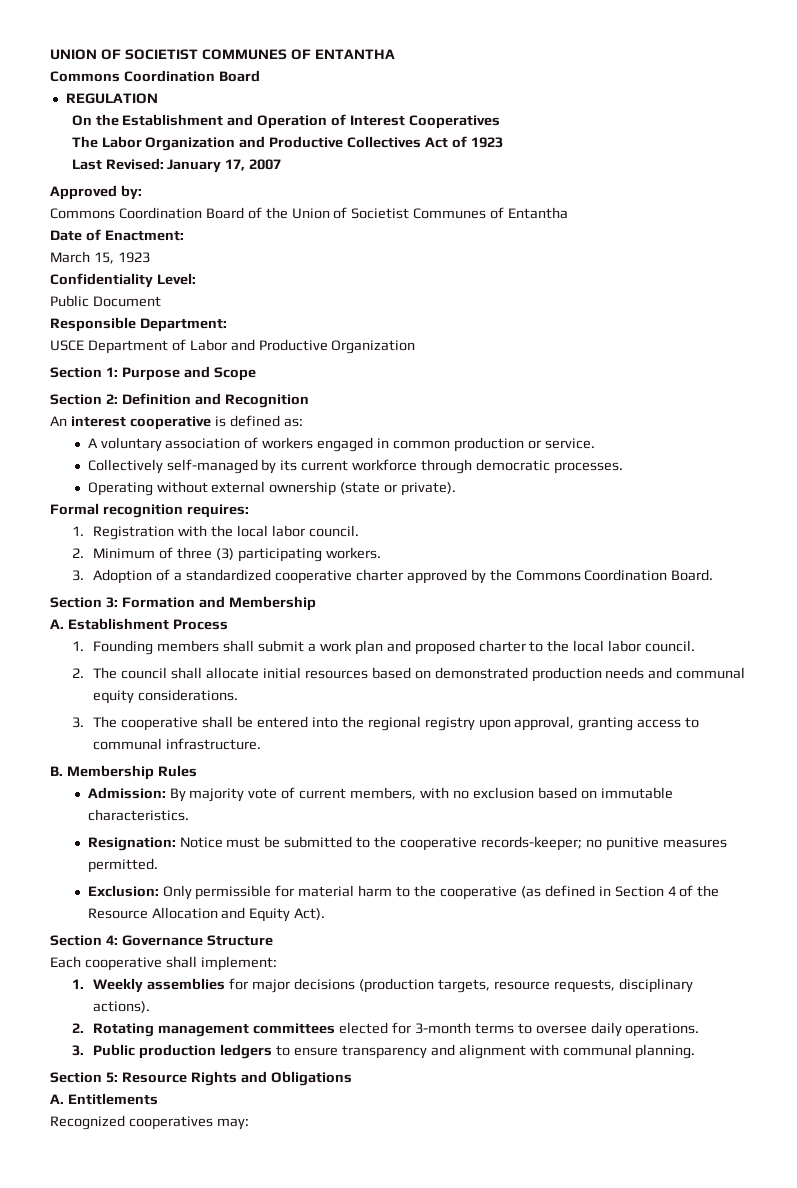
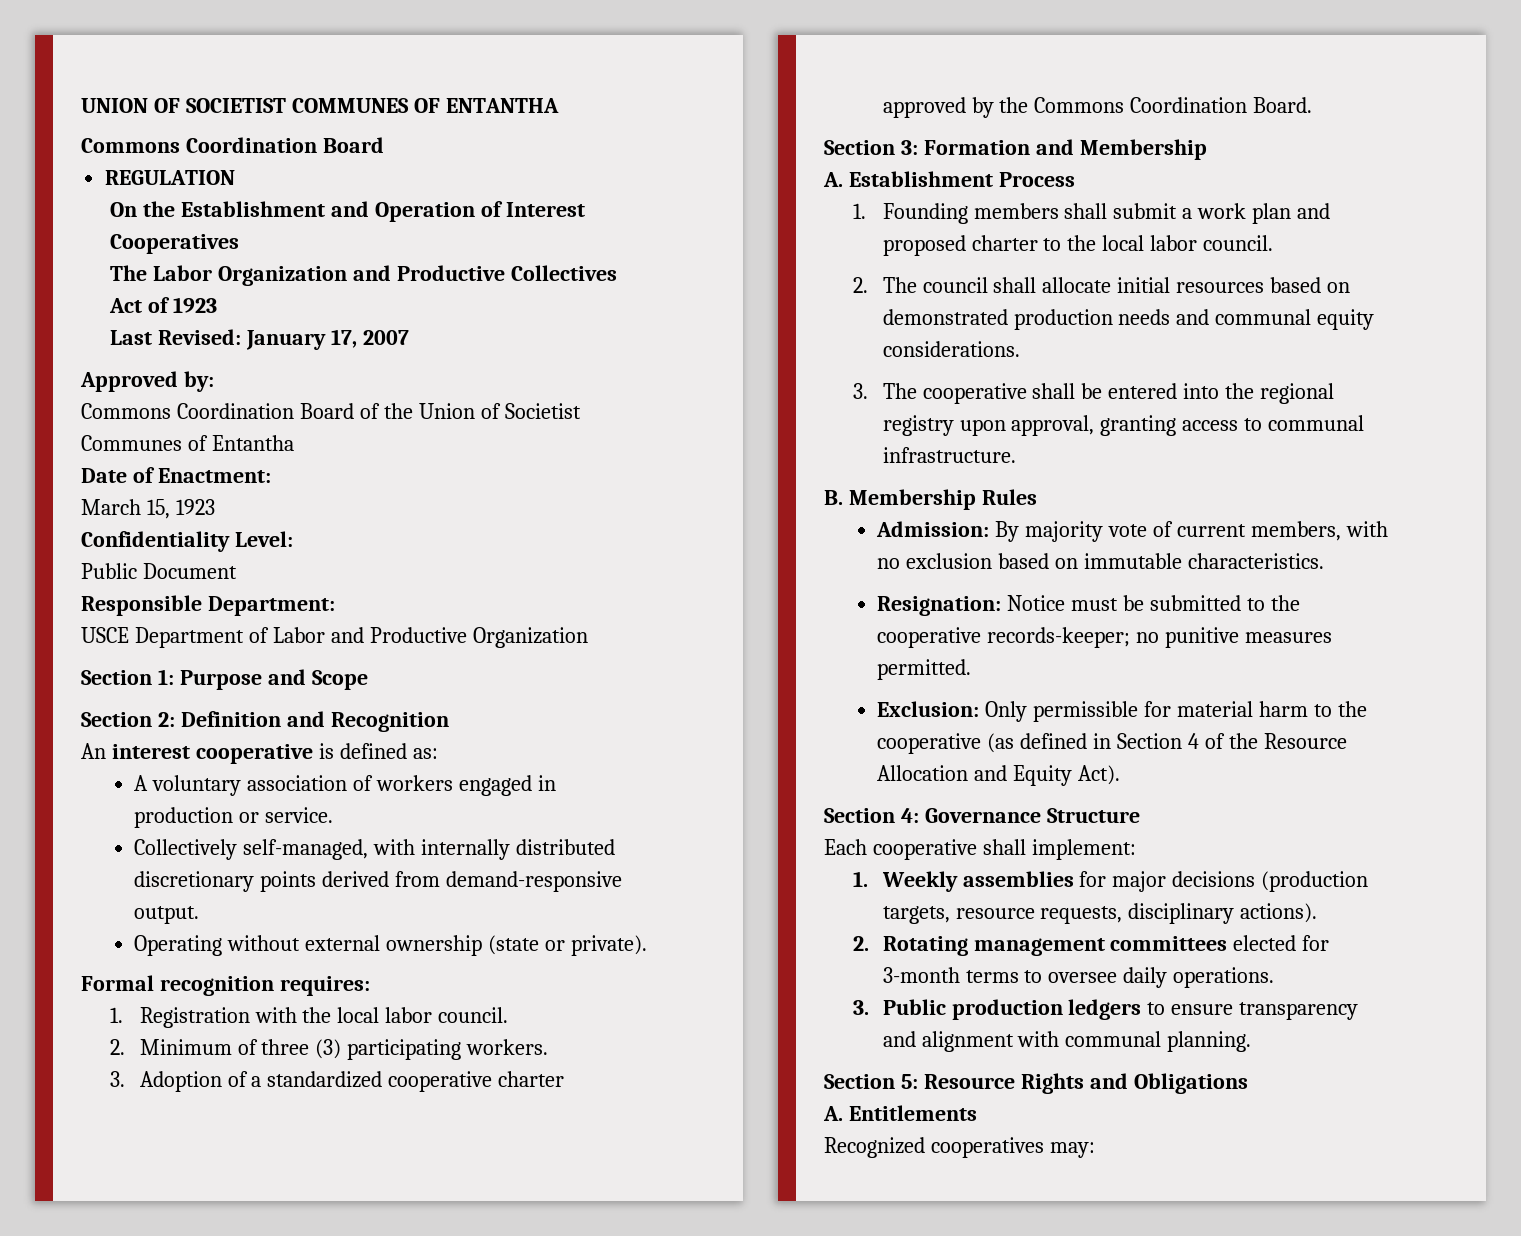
[393,440,451,449] common -> (557, 783) none
[166,459,623,474] self-managed by its current workforce through democratic processes. -> [243,839,616,860] [134,871,623,892] [134,906,200,924] self-managed, with internally distributed discretionary points derived from demand-responsive output.

